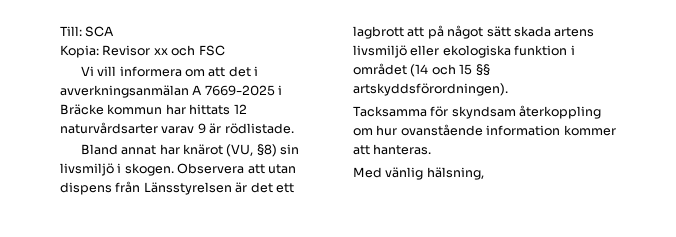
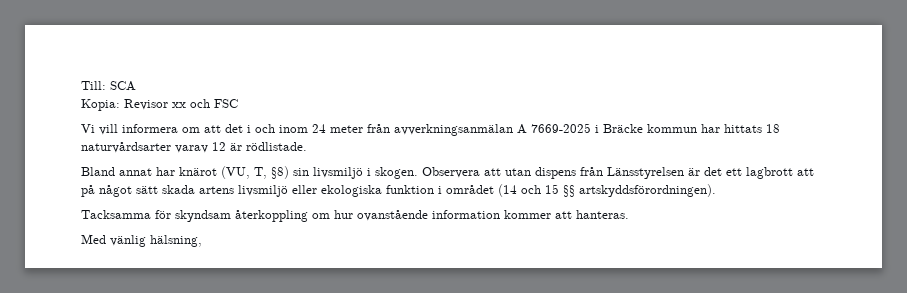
(259, 71) none -> [255,124,390,133] och inom 24 meter från
[233,104,247,114] 12 -> [766,124,780,133] 18
[197,123,206,134] 9 -> [212,142,226,151] 12
(254, 150) none -> [254,167,267,179] T,

